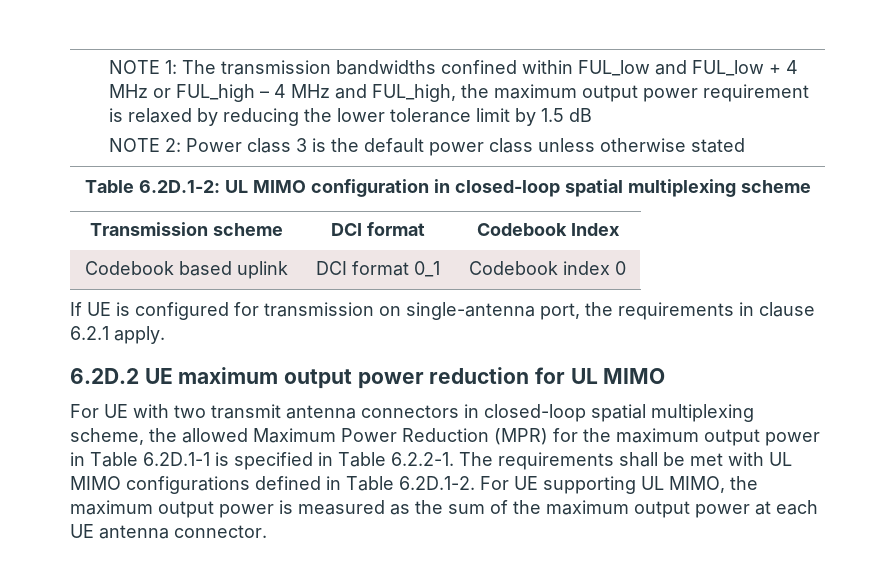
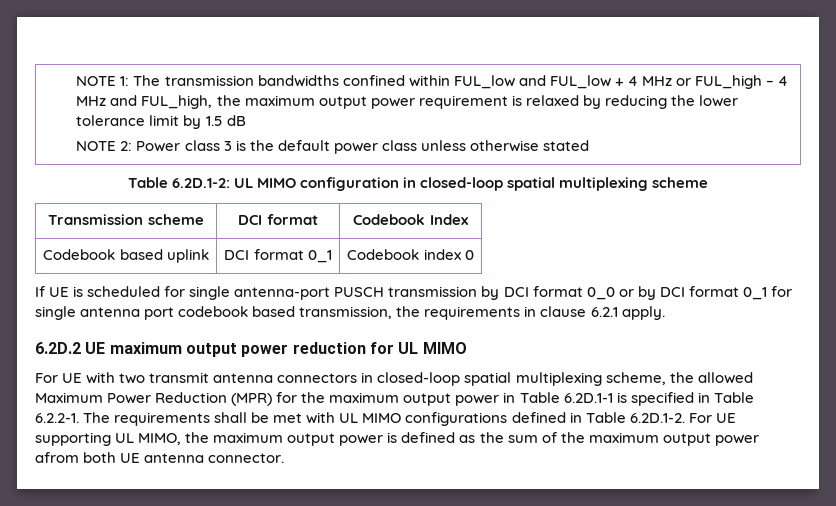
[135,302,580,320] configured for transmission on single-antenna port, -> [87,286,792,300] [35,306,393,320] scheduled for single antenna-port PUSCH transmission by DCI format 0_0 or by DCI format 0_1 for single antenna port codebook based transmission,
[298,500,385,515] measured -> [401,432,456,443] defined
[755,500,818,515] at each -> [35,452,117,463] afrom both

